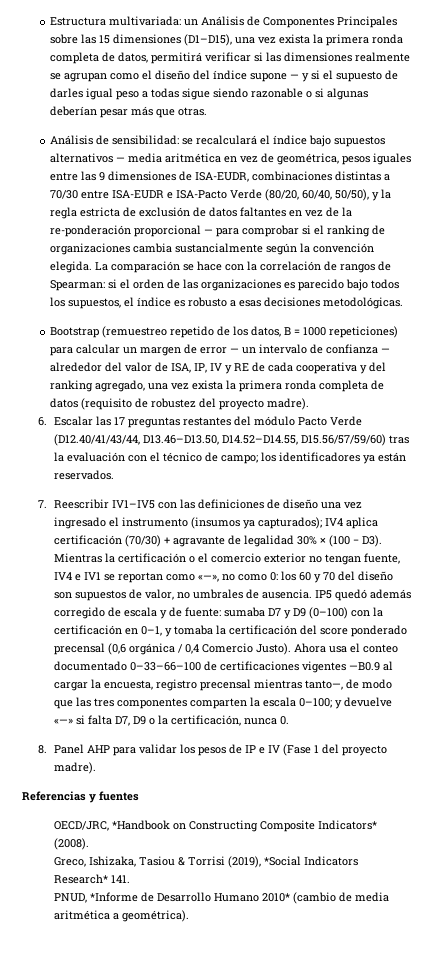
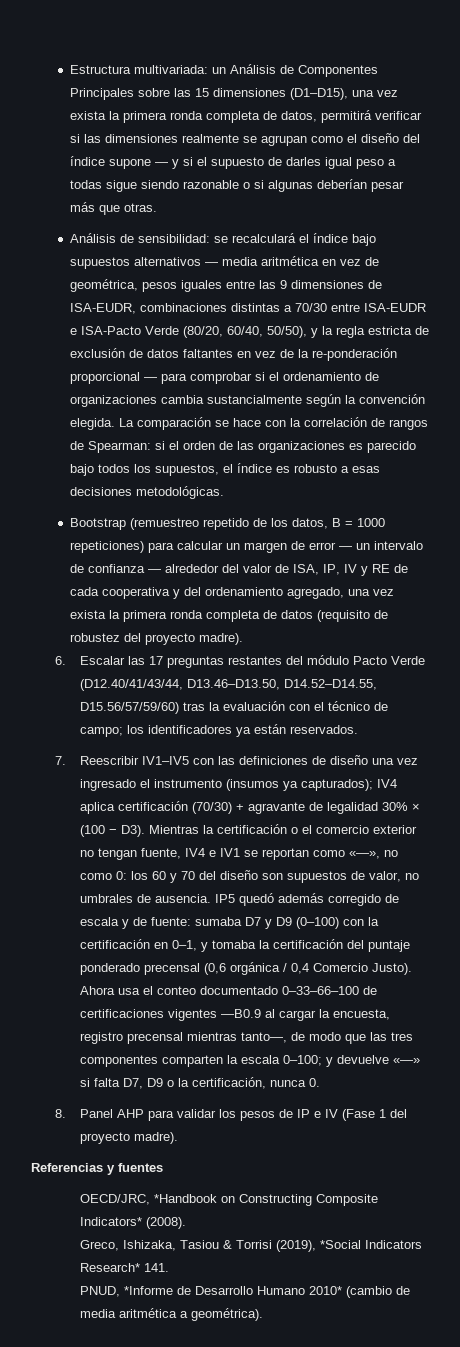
[327,225,371,237] ranking -> [282,372,361,381] ordenamiento
[50,380,94,392] ranking -> [204,587,283,596] ordenamiento
[320,628,349,635] score -> [367,940,410,952] puntaje

